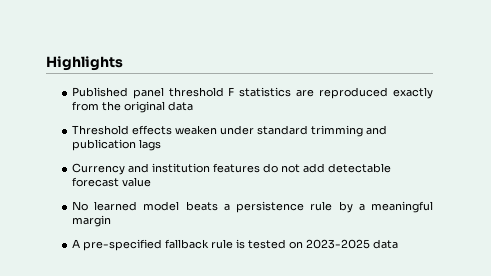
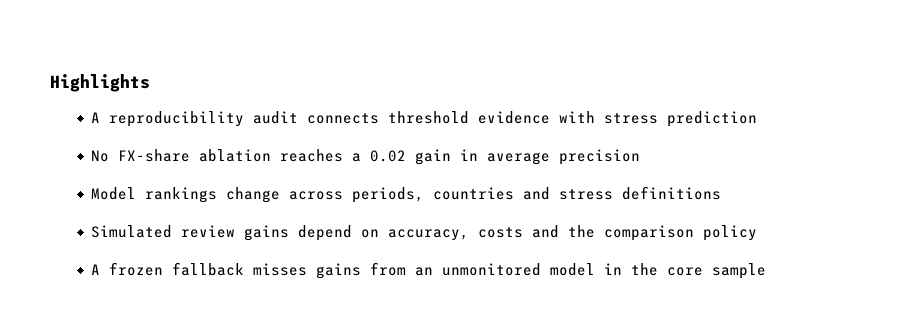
[71,87,433,99] [71,101,193,113] [71,125,387,137] [71,139,161,151] [71,163,391,175] [71,177,151,187] [71,201,434,213] [71,215,111,227] [71,239,398,251] Published panel threshold F statistics are reproduced exactly from the original data // Threshold effects weaken under standard trimming and publication lags // Currency and institution features do not add detectable forecast value // No learned model beats a persistence rule by a meaningful margin // A pre-specified fallback rule is tested on 2023-2025 data -> [91,111,758,127] [91,149,641,165] [91,186,722,203] [91,225,758,241] [91,262,767,279] A reproducibility audit connects threshold evidence with stress prediction // No FX-share ablation reaches a 0.02 gain in average precision // Model rankings change across periods, countries and stress definitions // Simulated review gains depend on accuracy, costs and the comparison policy // A frozen fallback misses gains from an unmonitored model in the core sample

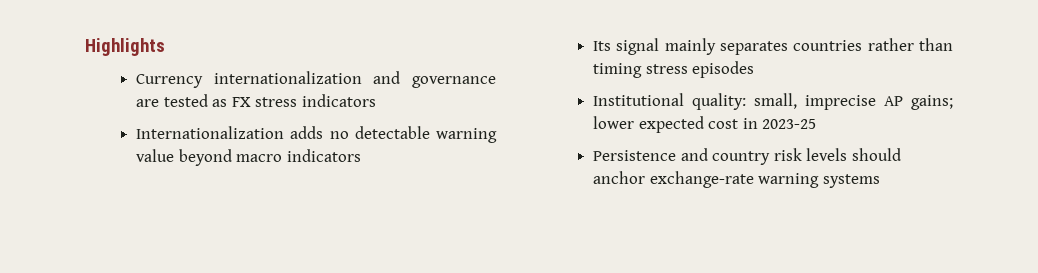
[91,111,758,127] [91,149,641,165] [91,186,722,203] [91,225,758,241] [91,262,767,279] A reproducibility audit connects threshold evidence with stress prediction // No FX-share ablation reaches a 0.02 gain in average precision // Model rankings change across periods, countries and stress definitions // Simulated review gains depend on accuracy, costs and the comparison policy // A frozen fallback misses gains from an unmonitored model in the core sample -> [136,71,496,88] [136,94,377,107] [136,126,497,143] [136,149,361,166] [593,38,953,55] [593,61,755,78] [593,93,953,110] [593,116,817,133] [593,148,902,165] [593,171,880,188] Currency internationalization and governance are tested as FX stress indicators // Internationalization adds no detectable warning value beyond macro indicators // Its signal mainly separates countries rather than timing stress episodes // Institutional quality: small, imprecise AP gains; lower expected cost in 2023-25 // Persistence and country risk levels should anchor exchange-rate warning systems

